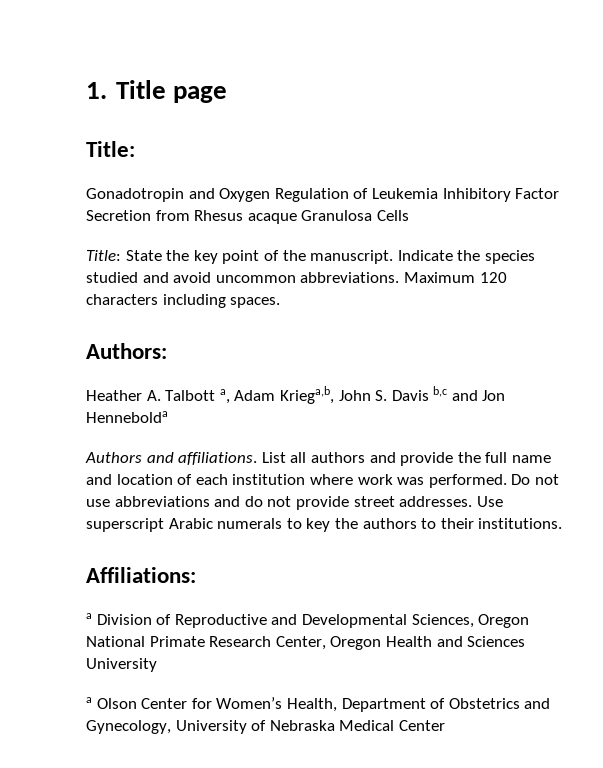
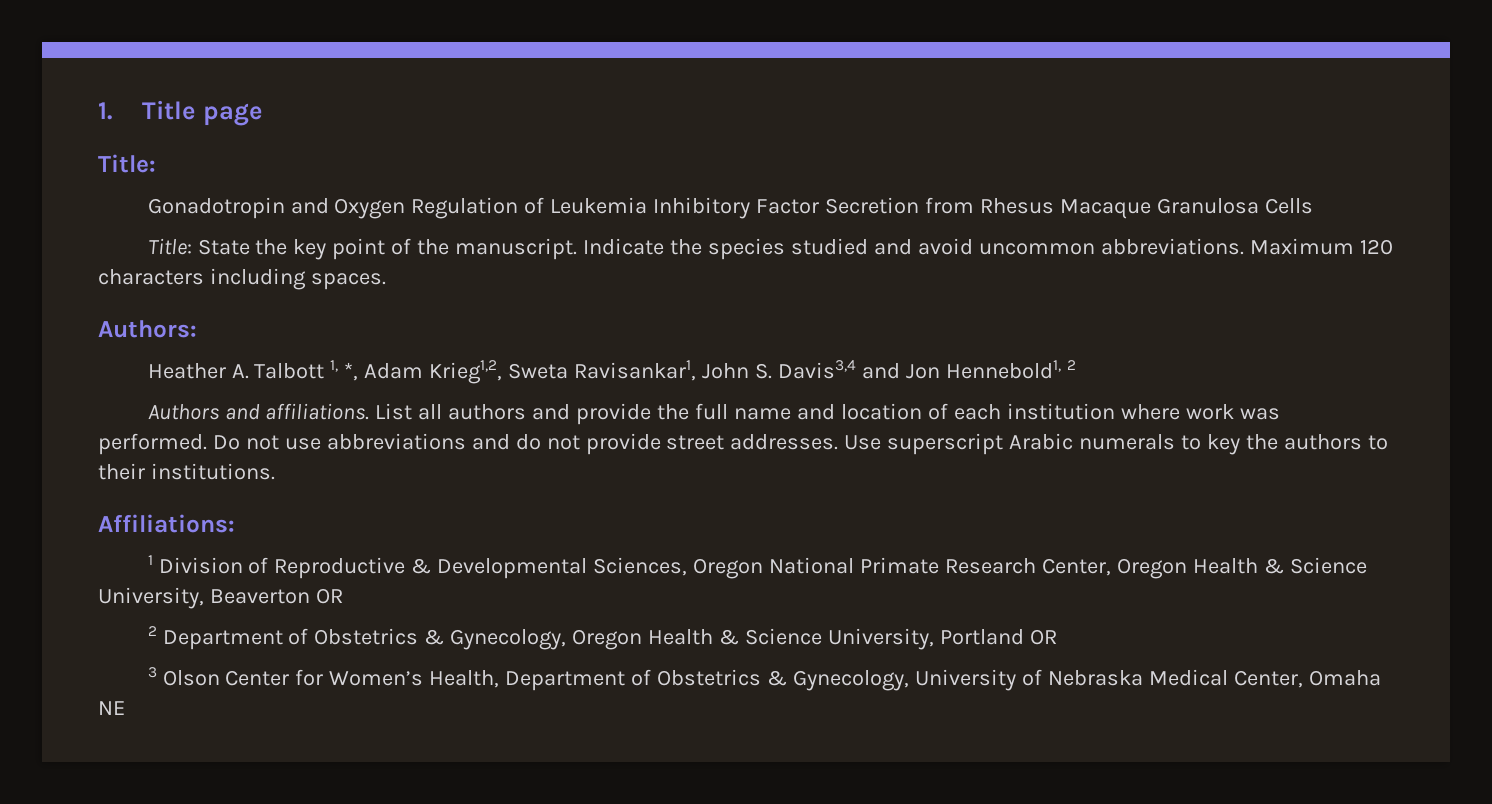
[247,213,297,224] acaque -> [1059,199,1151,219] Macaque
[219,386,506,404] [86,411,168,423] a, Adam Kriega,b, John S. Davis b,c and Jon Hennebolda -> [330,360,1076,384] 1, *, Adam Krieg1,2, Sweta Ravisankar1, John S. Davis3,4 and Jon Hennebold1, 2
[86,613,92,619] a -> [147,555,153,565] 1
[271,614,298,625] and -> [411,558,432,574] &
[436,636,526,647] [86,658,157,672] [86,697,92,703] and Sciences University // a -> [1263,557,1367,574] [98,587,343,609] [147,626,1057,650] [147,667,157,678] & Science University, Beaverton OR // 2 Department of Obstetrics & Gynecology, Oregon Health & Science University, Portland OR // 3
[524,698,551,709] and -> [767,670,788,686] &
[398,720,445,731] Center -> [1233,670,1381,688] [98,701,125,715] Center, Omaha NE

